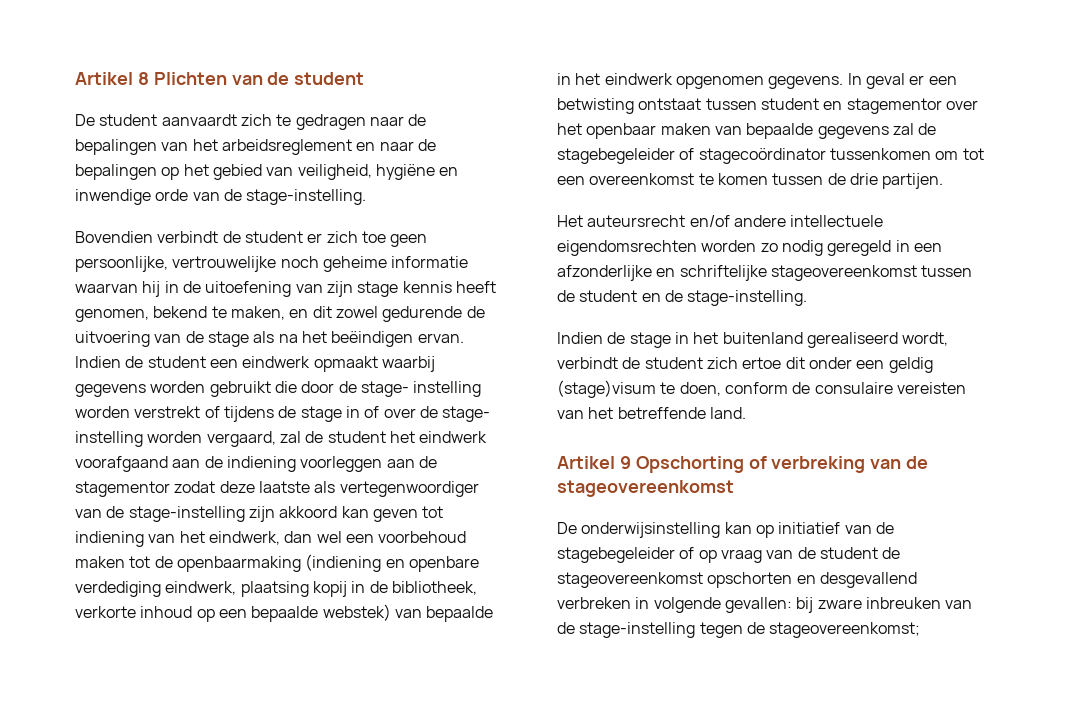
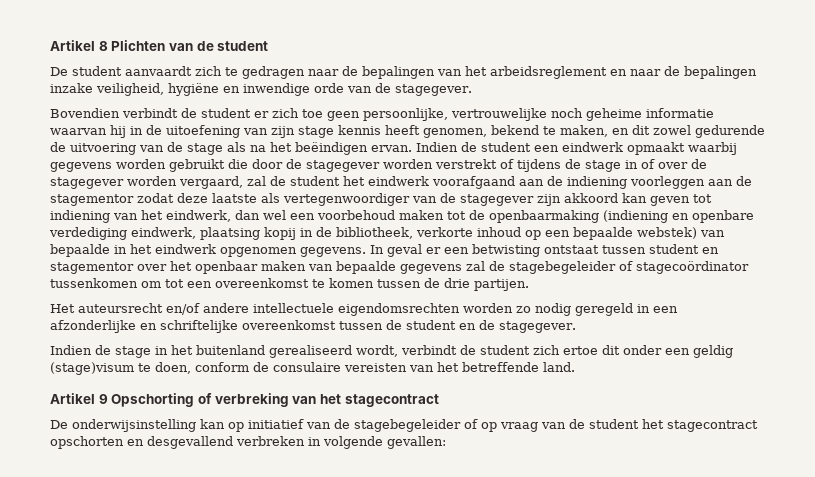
[161,164,294,180] op het gebied van -> [50,83,93,93] inzake
[246,189,367,205] stage-instelling. -> [395,84,472,96] stagegever.
[360,381,482,397] stage- instelling -> [306,160,380,172] stagegever
[442,406,491,422] [75,431,143,447] stage- instelling -> [50,177,124,189] stagegever
[128,506,245,522] stage-instelling -> [460,194,534,206] stagegever
[770,265,917,281] stageovereenkomst -> [242,320,336,330] overeenkomst
[687,290,808,306] stage-instelling. -> [499,321,576,333] stagegever.
[906,456,929,469] [557,480,734,497] de stageovereenkomst -> [319,394,439,407] het stagecontract
[882,547,901,559] [557,572,703,588] de stageovereenkomst -> [642,419,758,432] het stagecontract
[796,597,973,613] [557,622,921,638] bij zware inbreuken van de stage-instelling tegen de stageovereenkomst; -> (446, 442) none

